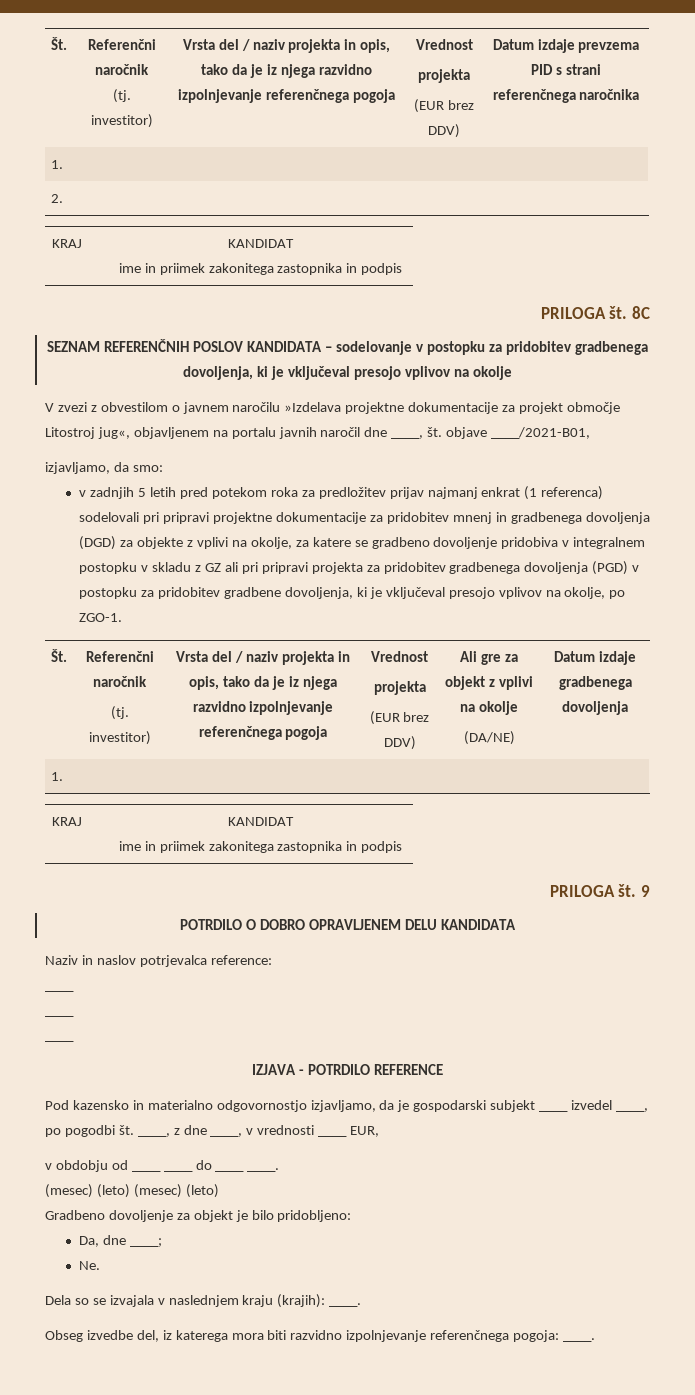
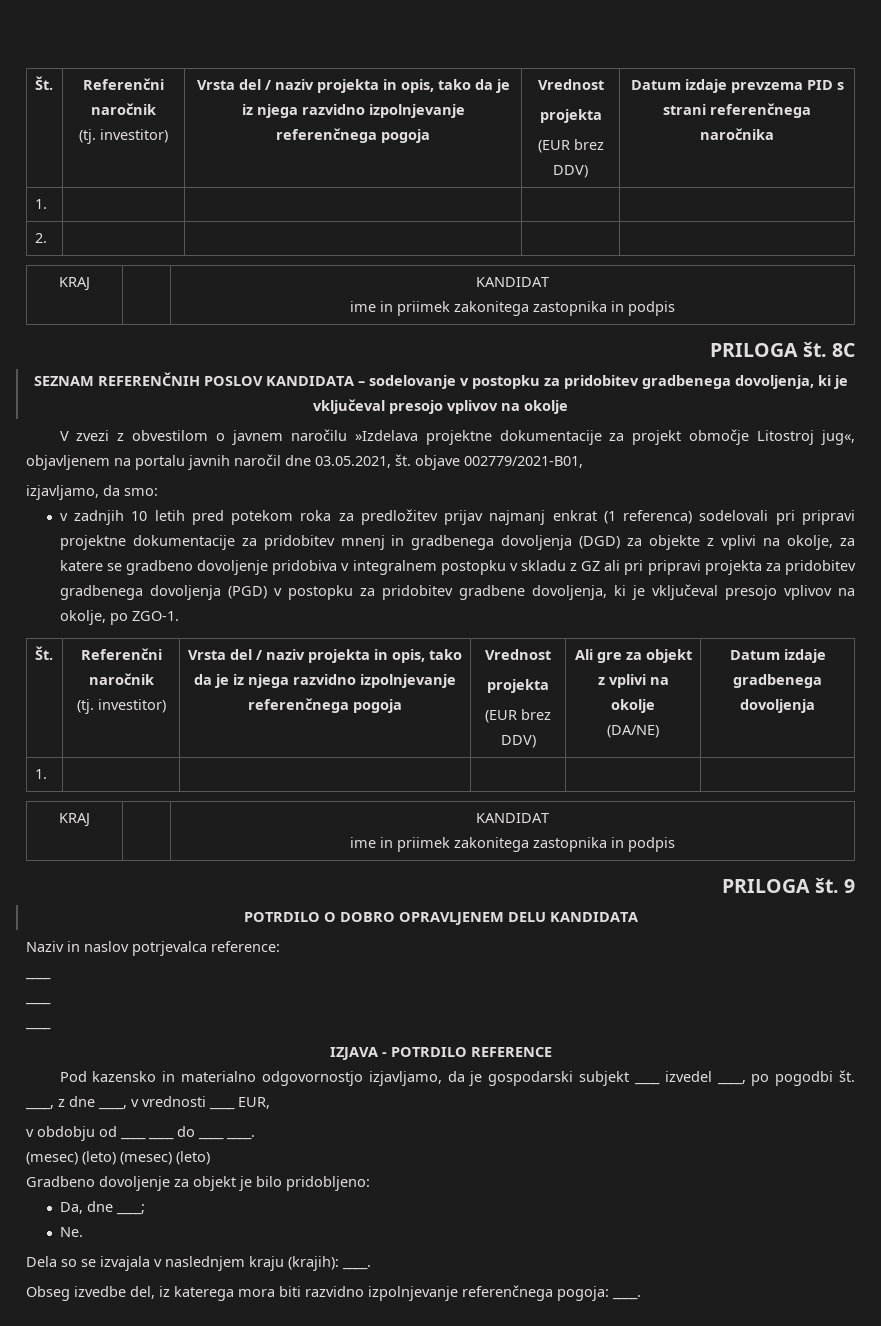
[391,435,424,439] ____, -> [315,456,391,468] 03.05.2021,
[491,427,591,439] ____/2021-B01, -> [464,456,583,468] 002779/2021-B01,
[138,488,147,497] 5 -> [131,511,148,521] 10

